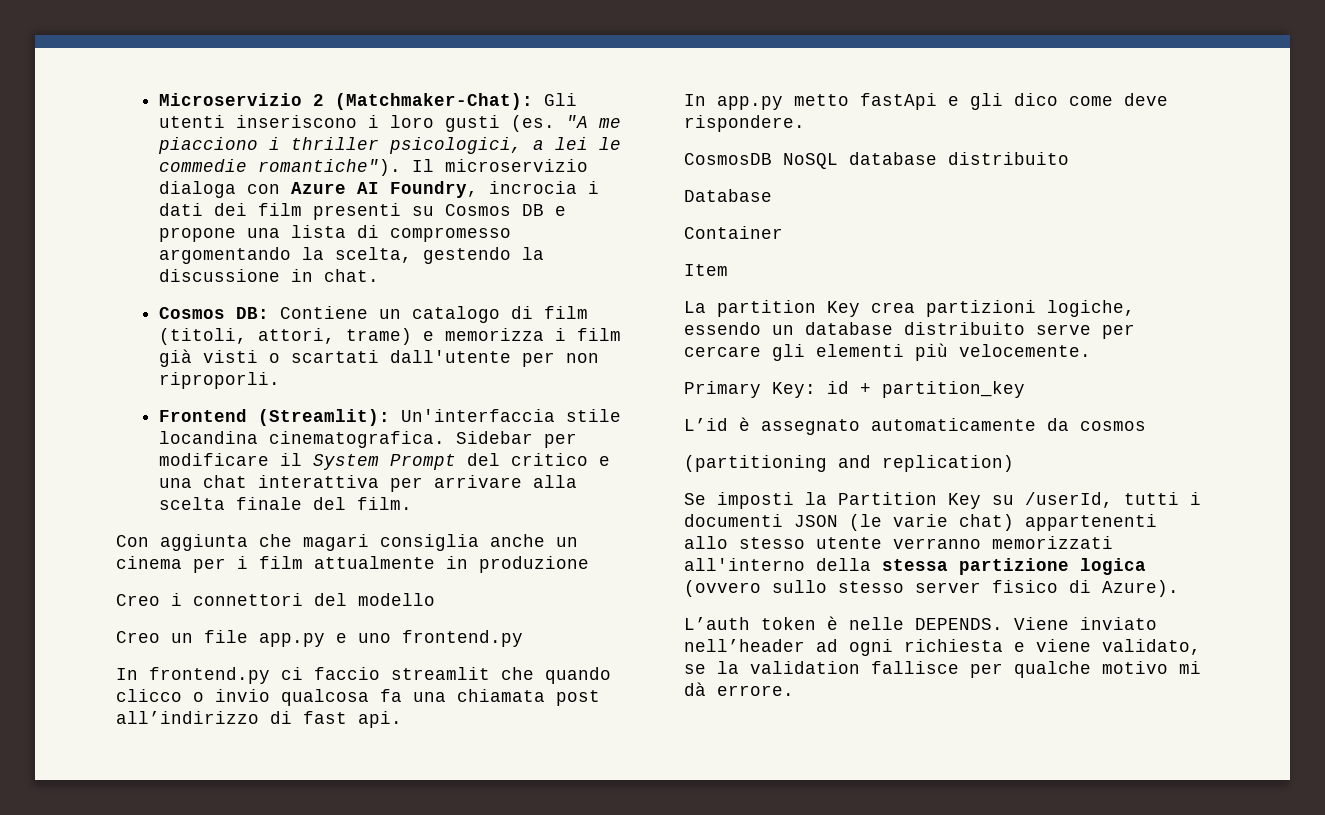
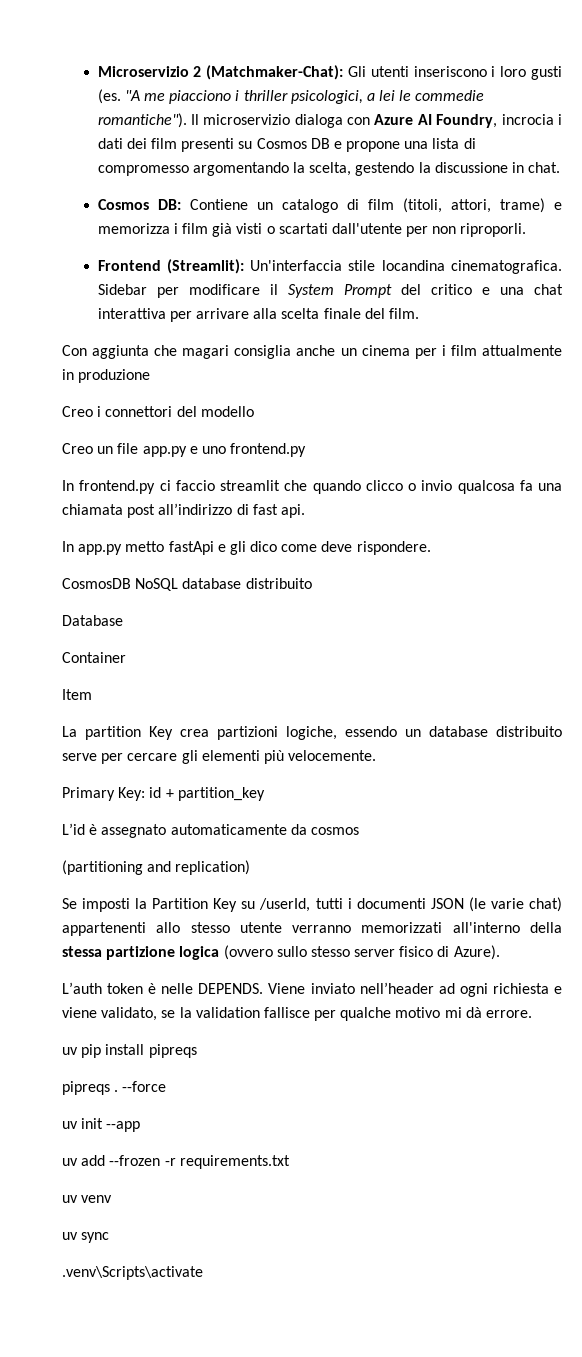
(794, 690) none -> [62,1044,197,1058] [62,1081,167,1095] [62,1118,141,1132] [62,1155,290,1169] [62,1195,113,1203] [62,1232,110,1243] [62,1266,203,1280] // uv pip install pipreqs // pipreqs . --force // uv init --app // uv add --frozen -r requirements.txt // uv venv // uv sync // .venv\Scripts\activate

